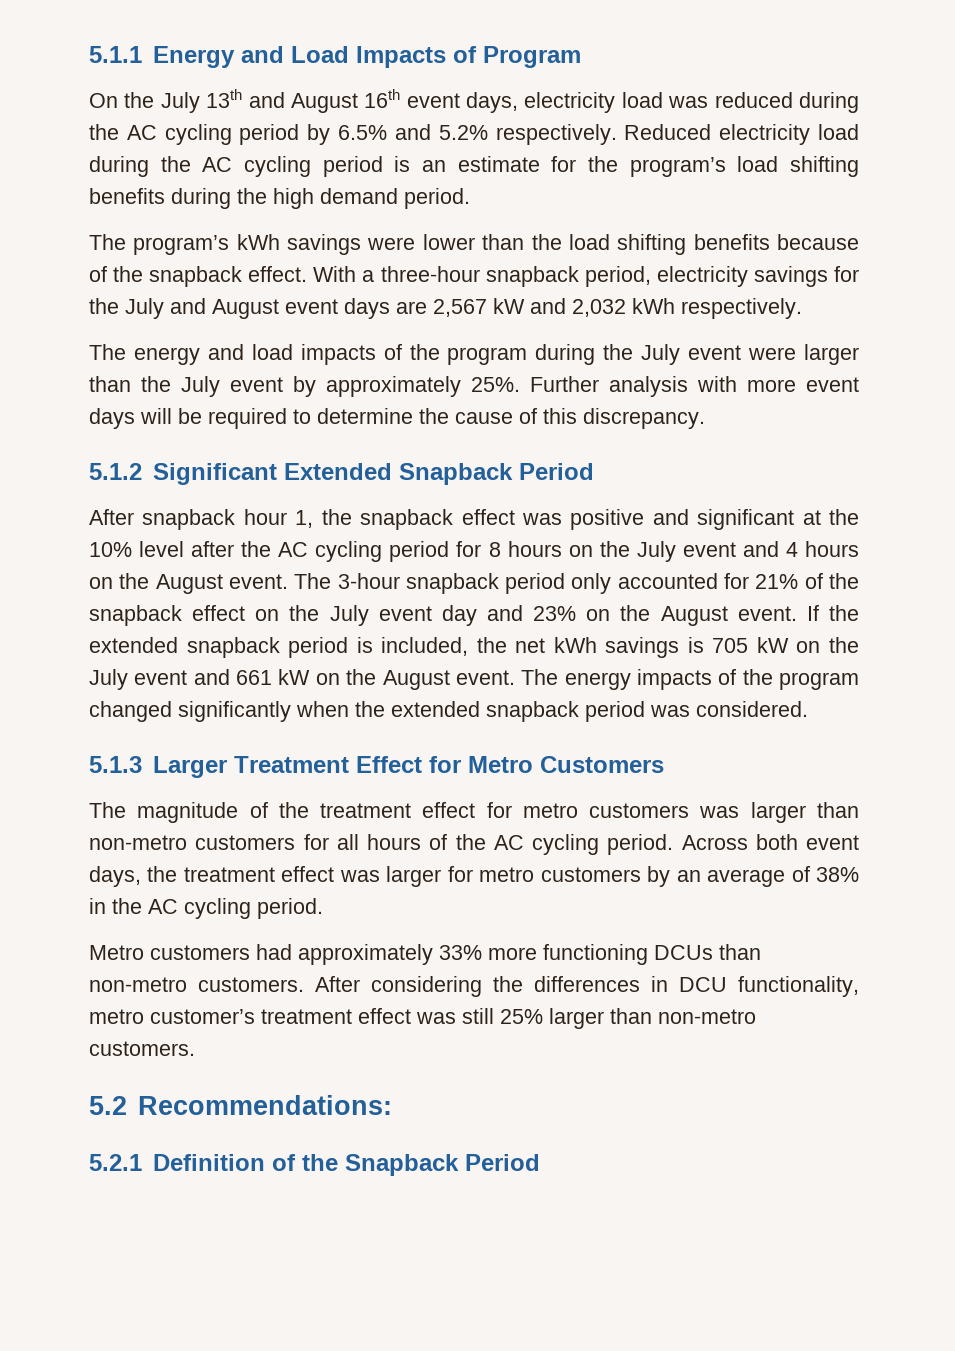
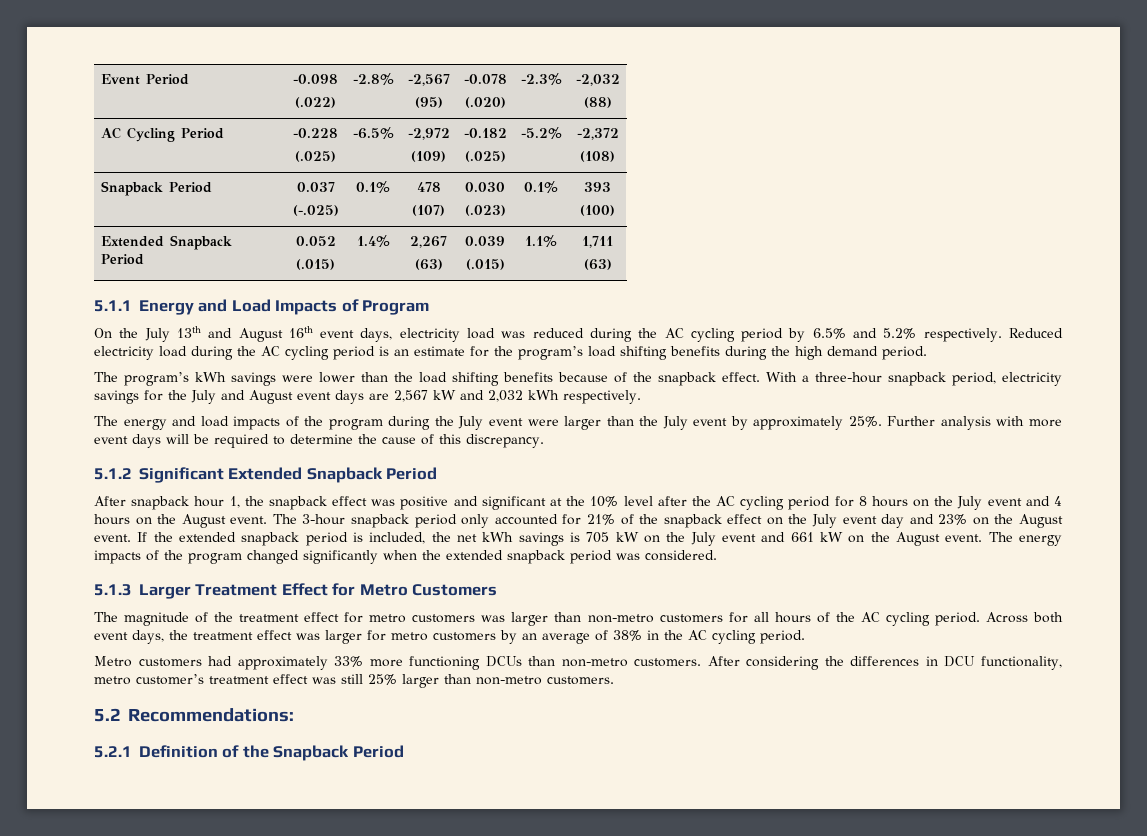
(89, 54) none -> [100,74,189,85] [293,74,338,84] [295,97,336,108] [352,73,394,85] [407,74,450,86] [414,97,443,108] [463,74,507,84] [464,97,506,108] [520,73,562,85] [575,74,620,86] [583,97,612,108] [100,127,224,142] [293,128,338,138] [295,151,336,162] [352,127,394,139] [407,128,450,140] [411,151,446,162] [463,128,507,138] [464,151,506,162] [520,127,562,139] [576,128,619,140] [580,151,615,162] [100,181,212,196] [296,182,335,192] [292,205,339,216] [356,181,390,193] [416,182,441,192] [412,205,445,216] [465,182,505,192] [464,205,506,216] [524,181,558,193] [584,182,611,192] [580,205,615,216] [100,235,232,250] [100,254,144,265] [295,236,336,246] [296,259,335,270] [356,235,390,247] [410,236,447,248] [414,259,443,270] [465,236,505,246] [465,259,505,270] [525,235,557,247] [582,236,613,248] [583,259,612,270] Event Period | -0.098 // (.022) | -2.8% | -2,567 // (95) | -0.078 // (.020) | -2.3% | -2,032 // (88) // AC Cycling Period | -0.228 // (.025) | -6.5% | -2,972 // (109) | -0.182 // (.025) | -5.2% | -2,372 // (108) // Snapback Period | 0.037 // (-.025) | 0.1% | 478 // (107) | 0.030 // (.023) | 0.1% | 393 // (100) // Extended Snapback Period | 0.052 // (.015) | 1.4% | 2,267 // (63) | 0.039 // (.015) | 1.1% | 1,711 // (63) //

